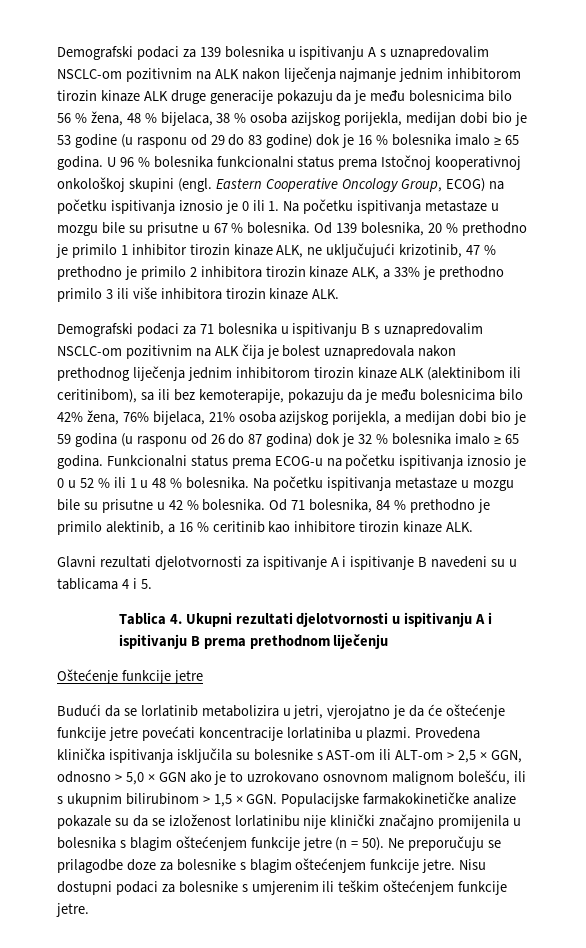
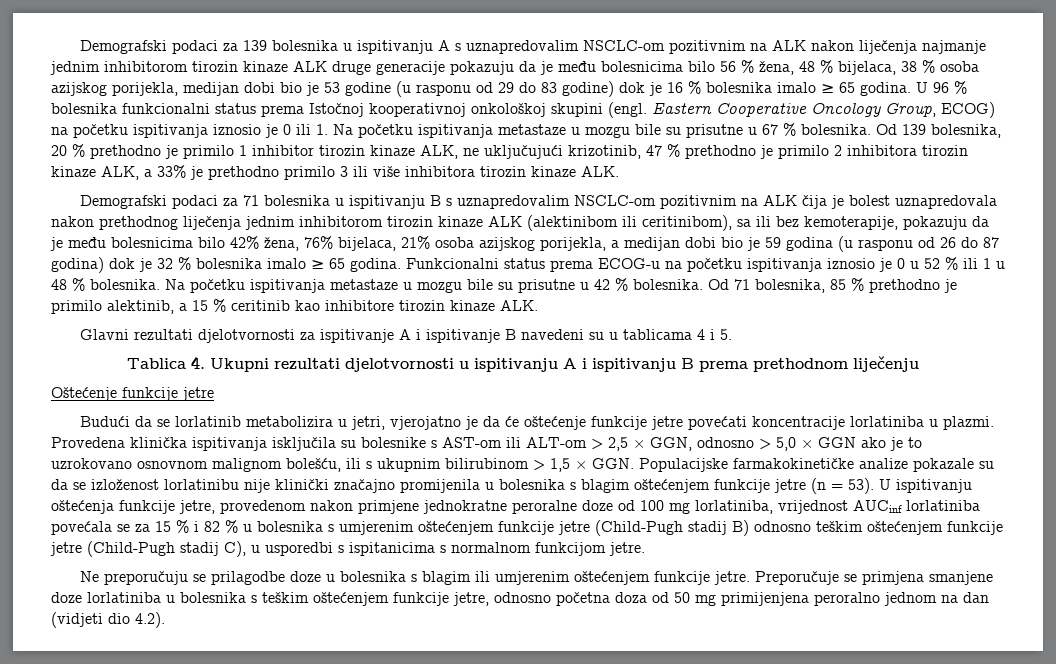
[376,500,391,510] 84 -> [830,279,846,290] 85
[178,522,193,532] 16 -> [192,300,208,311] 15
[362,837,385,851] 50). -> [848,478,972,494] [51,500,980,514] [51,520,1003,536] [50,541,645,557] 53). U ispitivanju oštećenja funkcije jetre, provedenom nakon primjene jednokratne peroralne doze od 100 mg lorlatiniba, vrijednost AUCinf lorlatiniba povećala se za 15 % i 82 % u bolesnika s umjerenim oštećenjem funkcije jetre (Child-Pugh stadij B) odnosno teškim oštećenjem funkcije jetre (Child-Pugh stadij C), u usporedbi s ispitanicima s normalnom funkcijom jetre. //
[159,858,487,873] [57,880,508,895] [56,903,89,917] za bolesnike s blagim oštećenjem funkcije jetre. Nisu dostupni podaci za bolesnike s umjerenim ili teškim oštećenjem funkcije jetre. -> [325,571,993,585] [51,592,989,606] [51,612,165,628] u bolesnika s blagim ili umjerenim oštećenjem funkcije jetre. Preporučuje se primjena smanjene doze lorlatiniba u bolesnika s teškim oštećenjem funkcije jetre, odnosno početna doza od 50 mg primijenjena peroralno jednom na dan (vidjeti dio 4.2).

